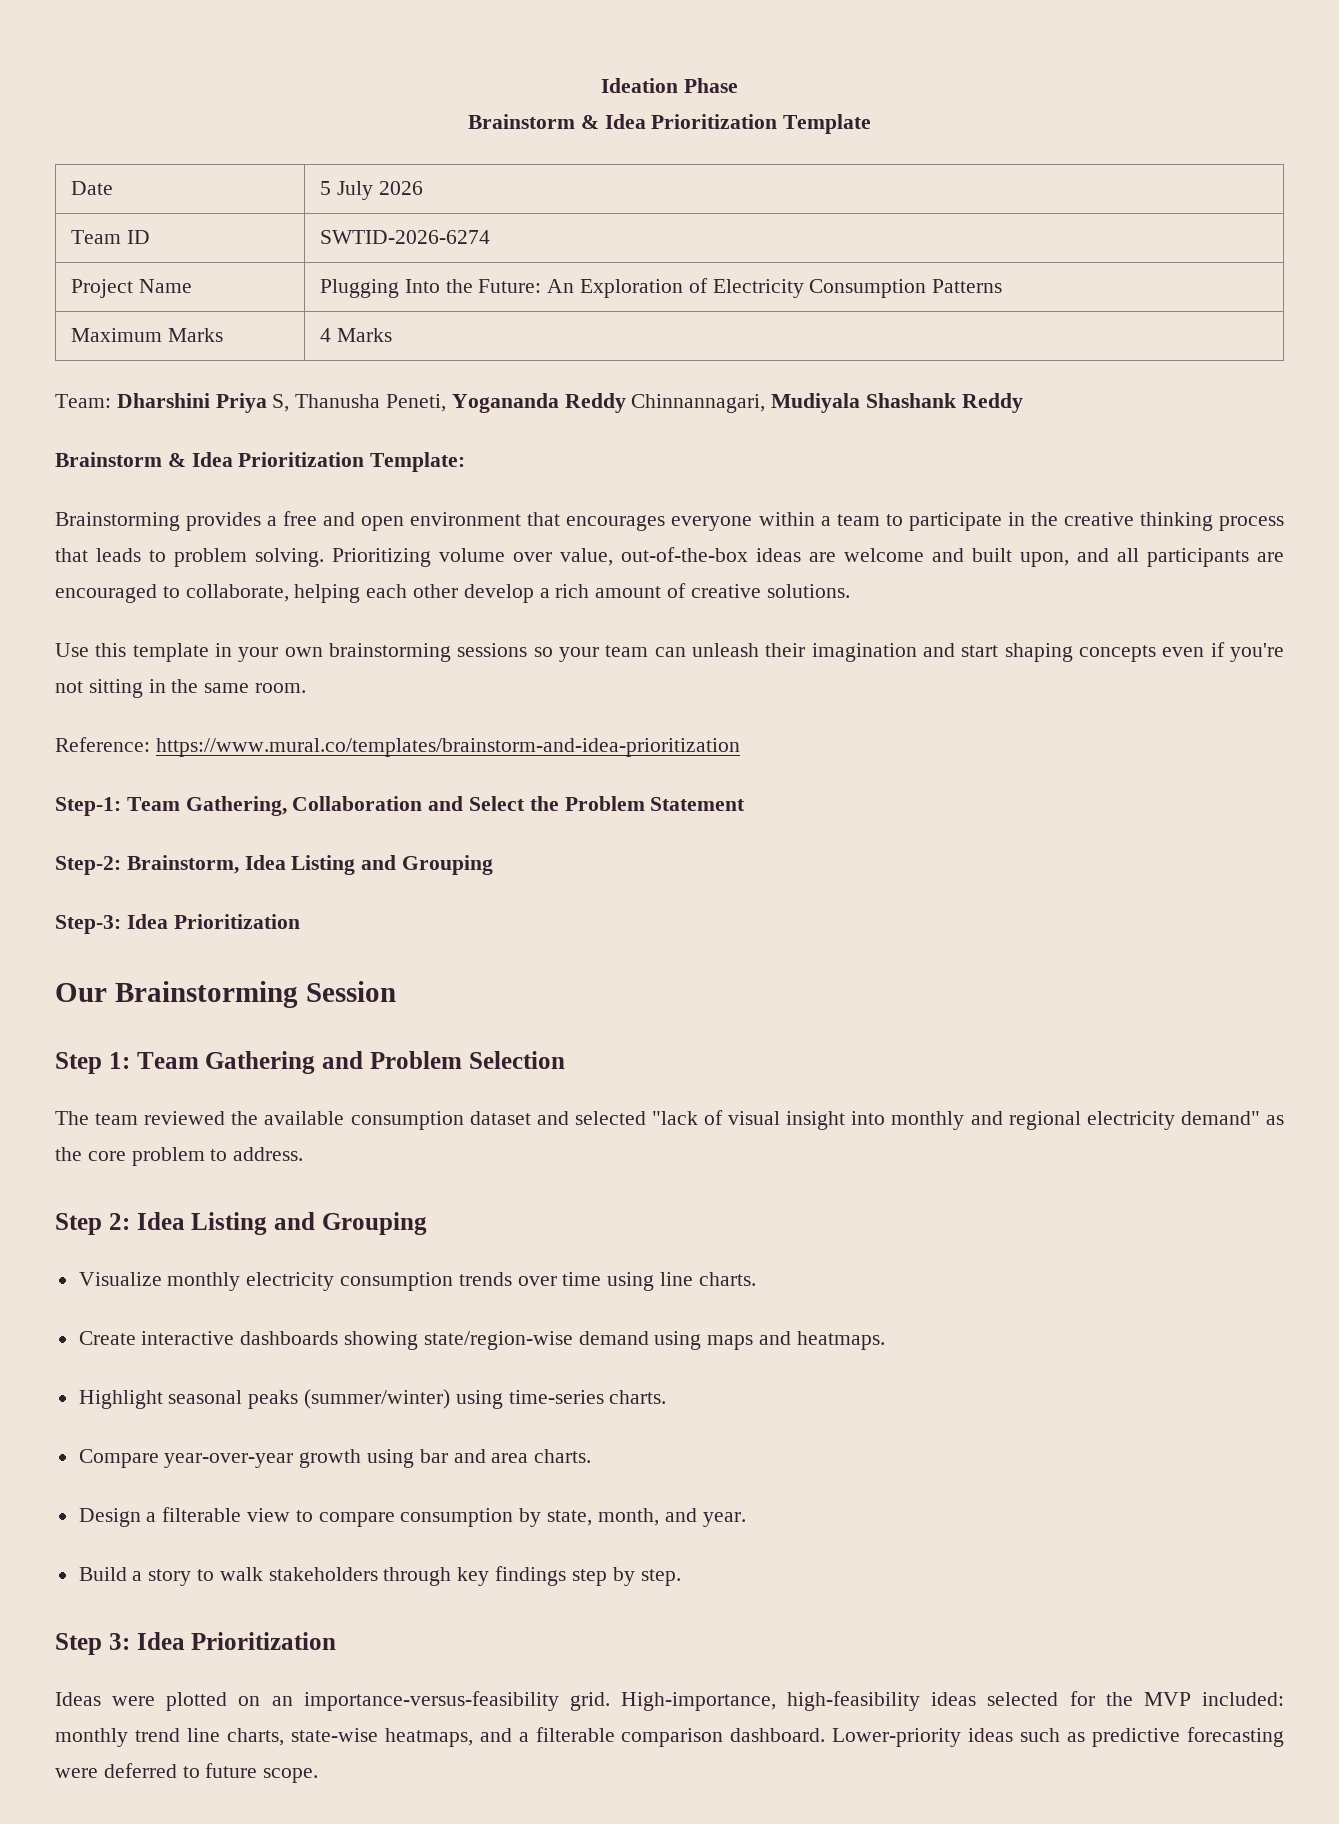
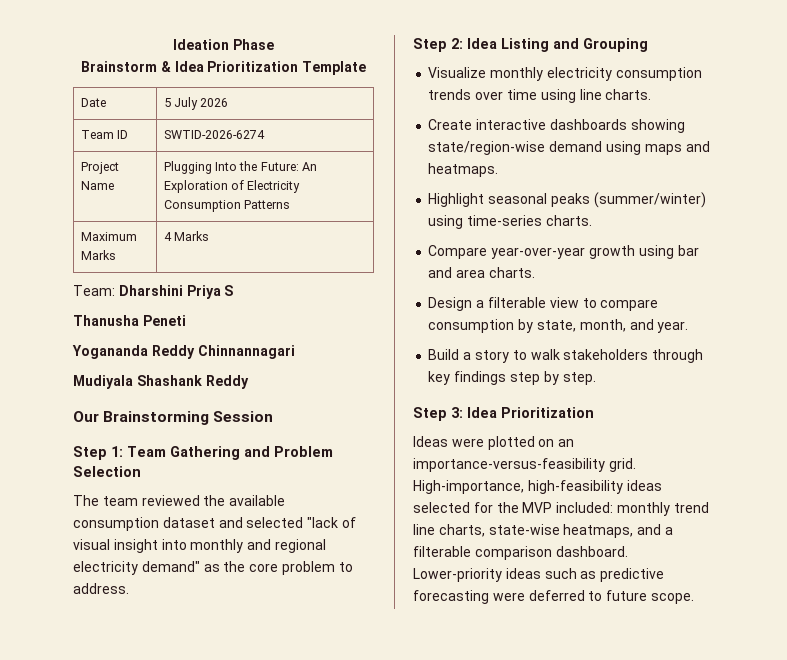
[272,394,447,412] S, Thanusha Peneti, -> [224,285,234,296] [73,315,186,326] S // Thanusha Peneti //
[631,394,766,413] Chinnannagari, -> [197,345,295,359] Chinnannagari //
[55,452,466,472] [55,511,1284,531] [55,547,1284,567] [55,583,850,603] [55,642,1284,662] [55,679,307,698] [55,737,740,757] [55,796,746,816] [55,855,494,875] [55,914,300,934] // Brainstorm & Idea Prioritization Template: // Brainstorming provides a free and open environment that encourages everyone within a team to participate in the creative thinking process that leads to problem solving. Prioritizing volume over value, out-of-the-box ideas are welcome and built upon, and all participants are encouraged to collaborate, helping each other develop a rich amount of creative solutions. // Use this template in your own brainstorming sessions so your team can unleash their imagination and start shaping concepts even if you're not sitting in the same room. // Reference: https://www.mural.co/templates/brainstorm-and-idea-prioritization // Step-1: Team Gathering, Collaboration and Select the Problem Statement // Step-2: Brainstorm, Idea Listing and Grouping // Step-3: Idea Prioritization -> (249, 382) none

